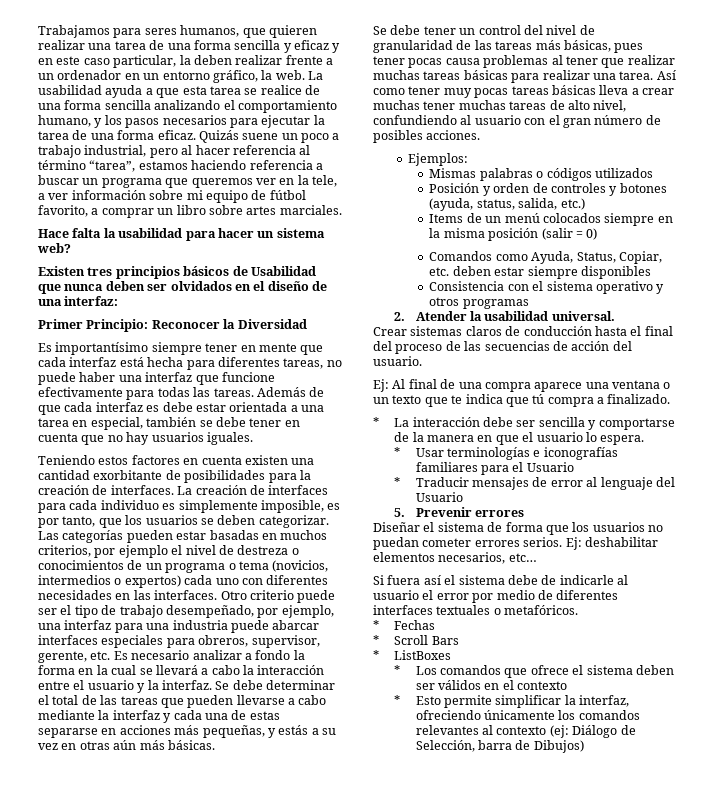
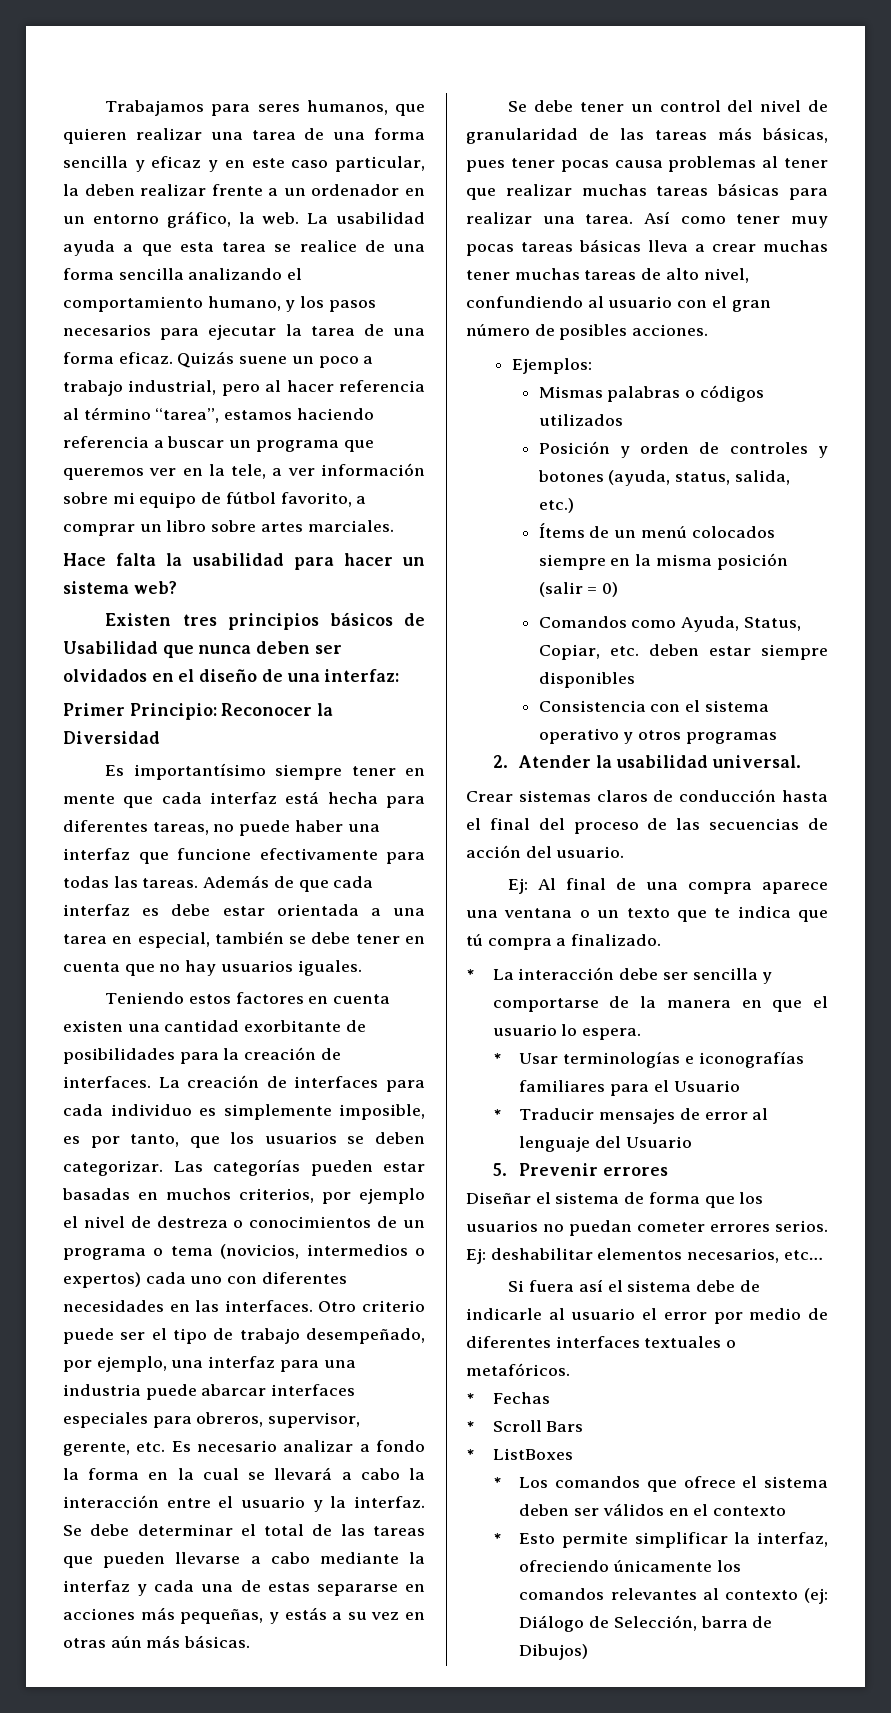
[429,214,464,223] Items -> [538,523,585,538] Ítems

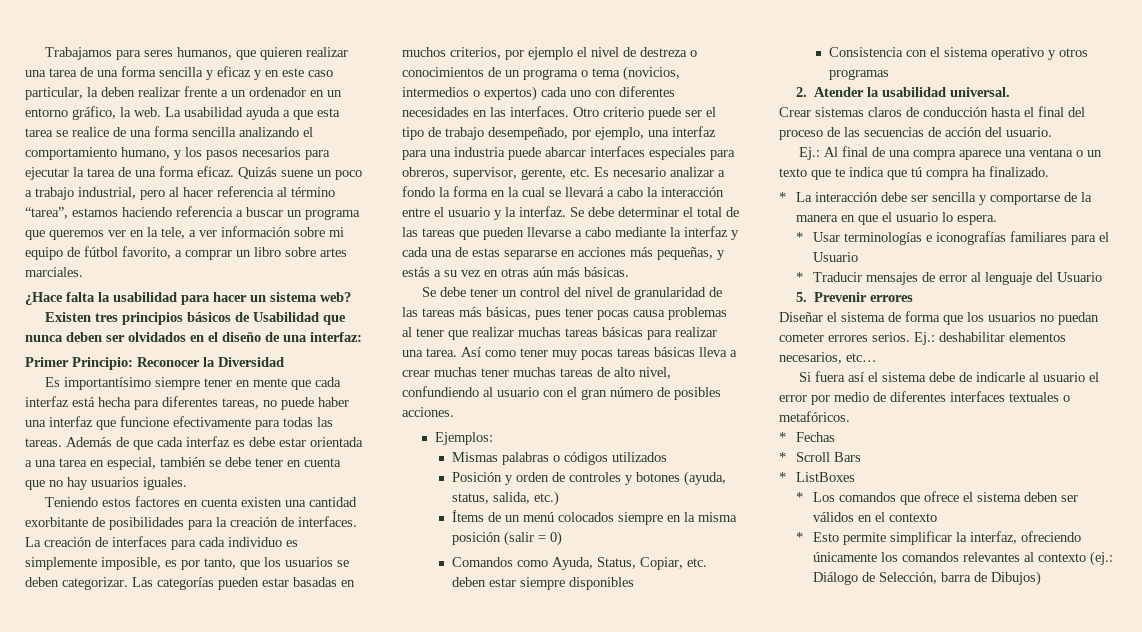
[63,553,106,566] Hace -> [25,292,63,305] ¿Hace
[508,878,529,894] Ej: -> [799,147,821,160] Ej.:
[556,938,567,946] a -> [972,167,986,177] ha
[466,1248,486,1264] Ej: -> [914,332,935,345] Ej.:
[804,1588,828,1604] (ej: -> [1089,551,1113,566] (ej.:

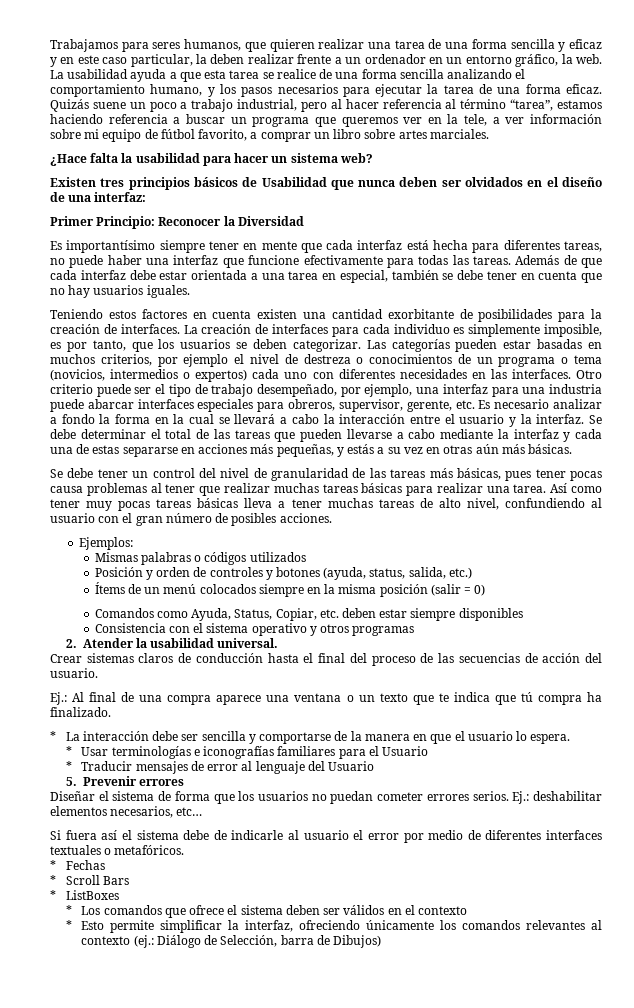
[233,440,245,447] es -> (126, 275) none
[402,367,477,377] crear muchas -> (286, 504) none

